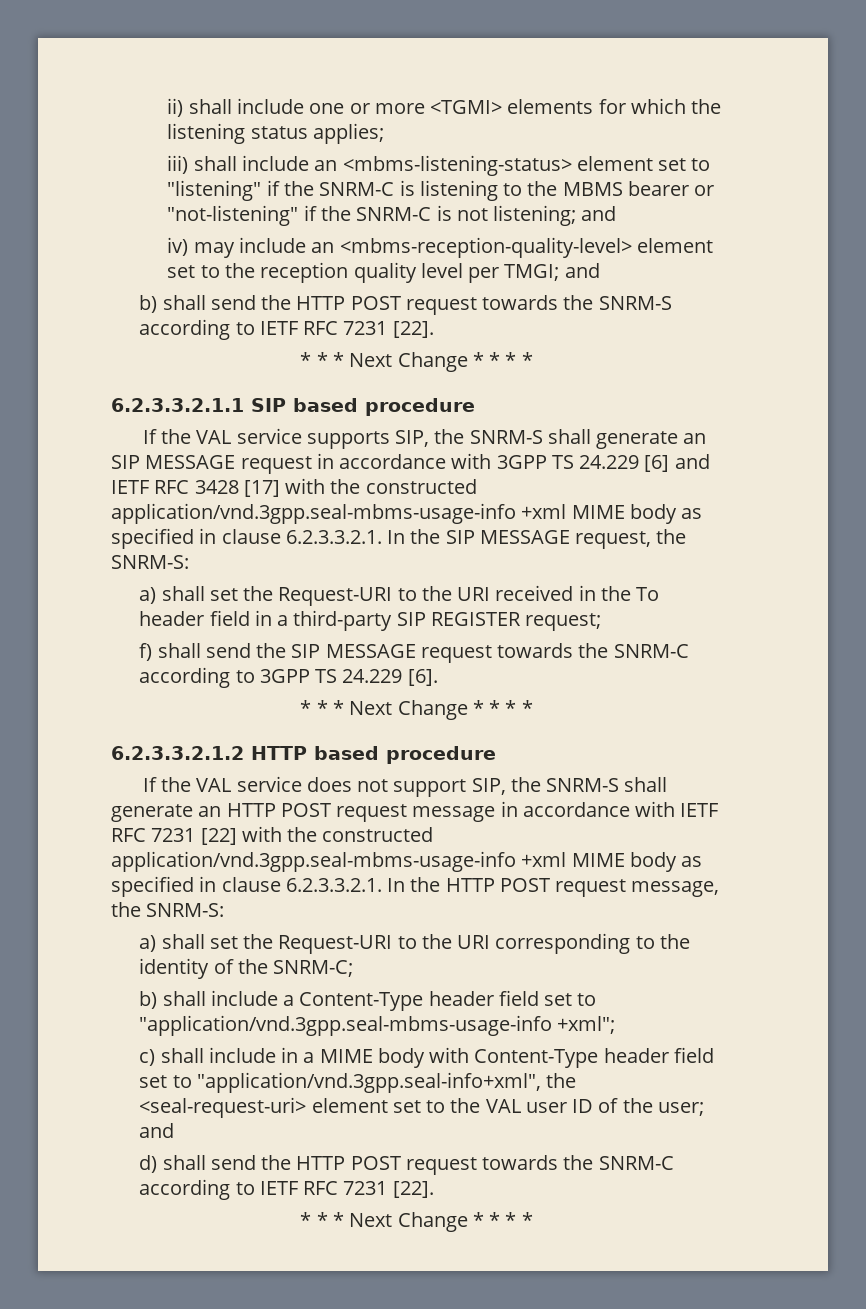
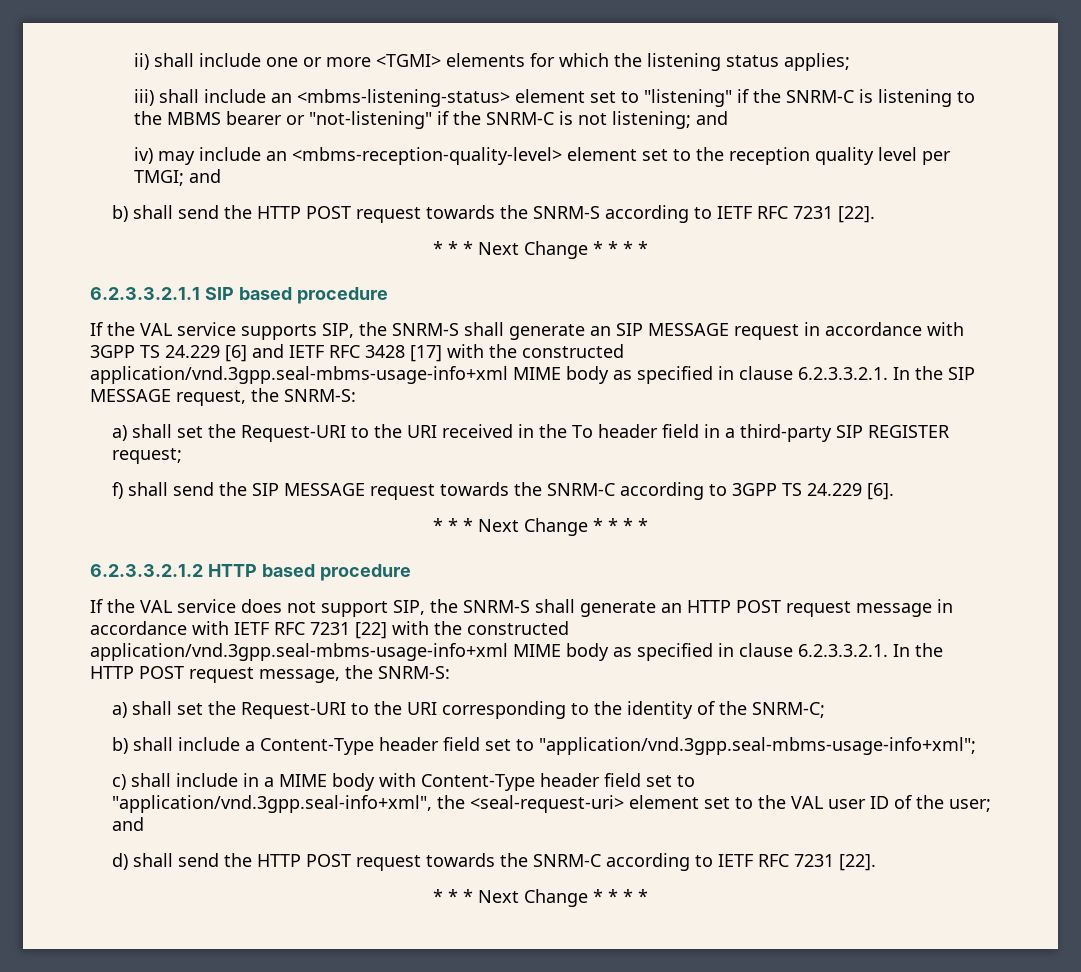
[111,503,567,524] application/vnd.3gpp.seal-mbms-usage-info +xml -> [90,366,508,384] application/vnd.3gpp.seal-mbms-usage-info+xml
[111,851,567,872] application/vnd.3gpp.seal-mbms-usage-info +xml -> [90,643,508,661] application/vnd.3gpp.seal-mbms-usage-info+xml
[139,1015,616,1036] "application/vnd.3gpp.seal-mbms-usage-info +xml"; -> [538,737,976,755] "application/vnd.3gpp.seal-mbms-usage-info+xml";

